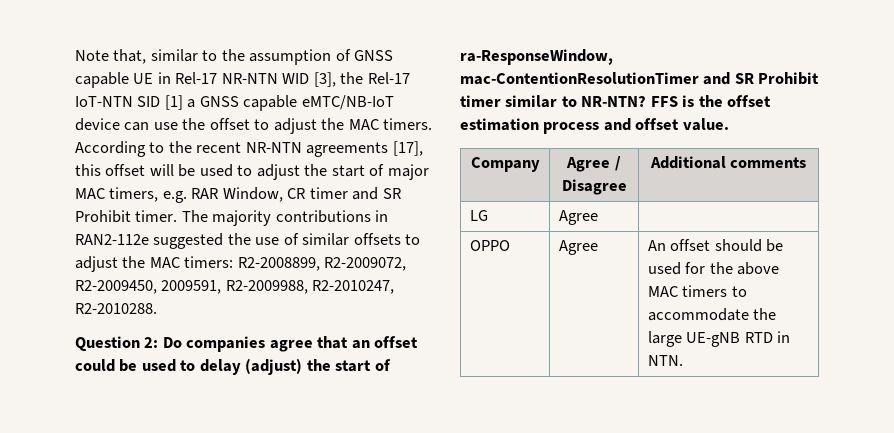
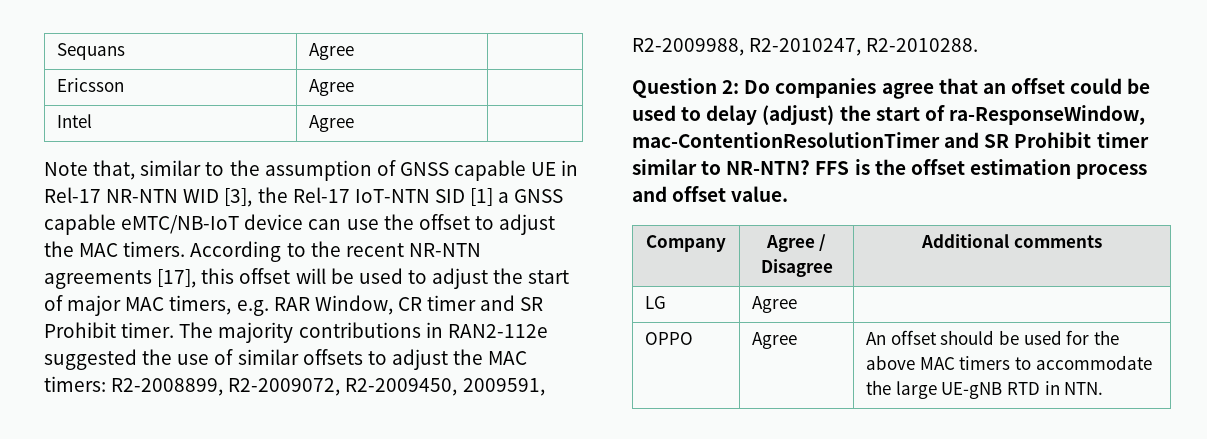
(75, 55) none -> [57,43,126,60] [309,43,355,60] [57,78,125,92] [309,79,355,96] [57,114,93,128] [309,115,355,132] Sequans | Agree | // Ericsson | Agree | // Intel | Agree | //

